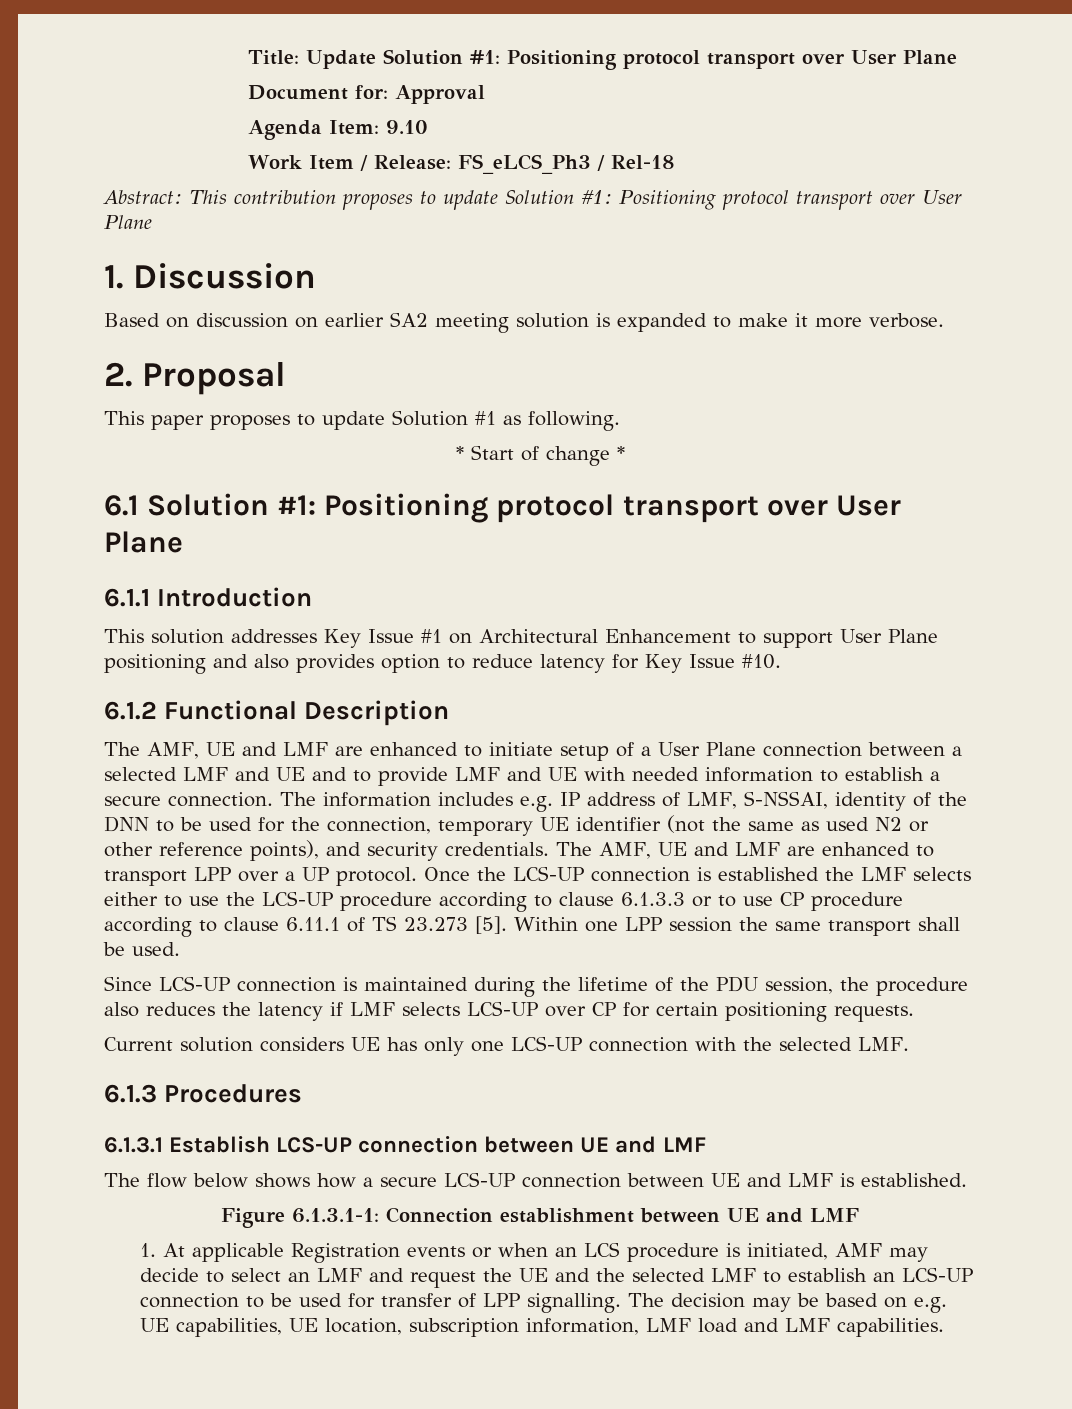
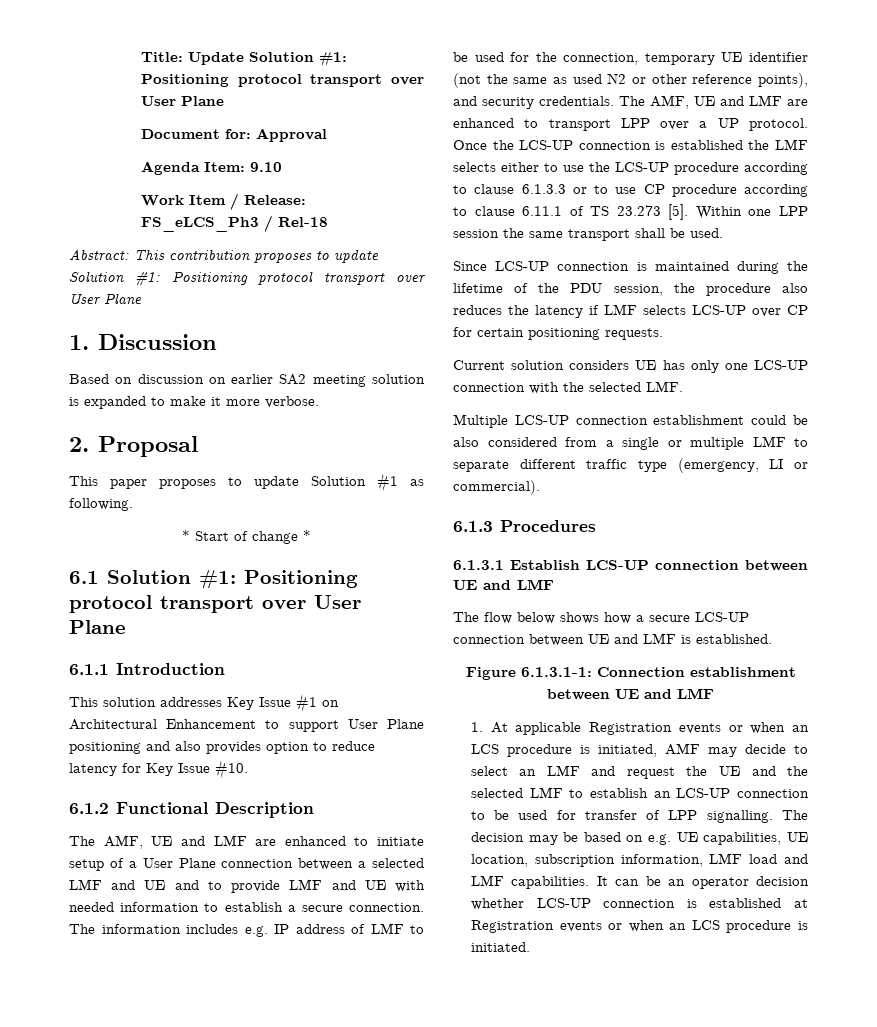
[687,791,967,811] [104,816,149,832] LMF, S-NSSAI, identity of the DNN -> [370,923,404,934] LMF
(909, 1044) none -> [453,414,808,428] [453,436,808,450] [453,458,808,473] [453,480,540,495] // Multiple LCS-UP connection establishment could be also considered from a single or multiple LMF to separate different traffic type (emergency, LI or commercial).
(944, 1327) none -> [596,876,809,889] [470,898,808,910] [470,920,808,933] [470,942,530,952] It can be an operator decision whether LCS-UP connection is established at Registration events or when an LCS procedure is initiated.

